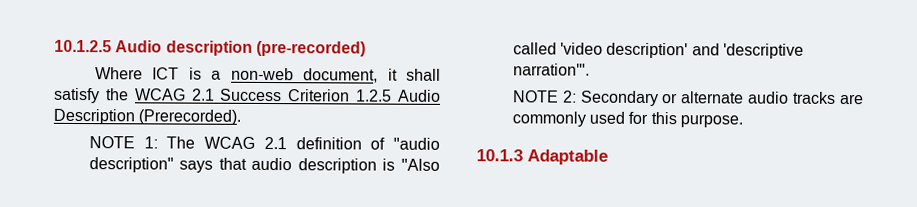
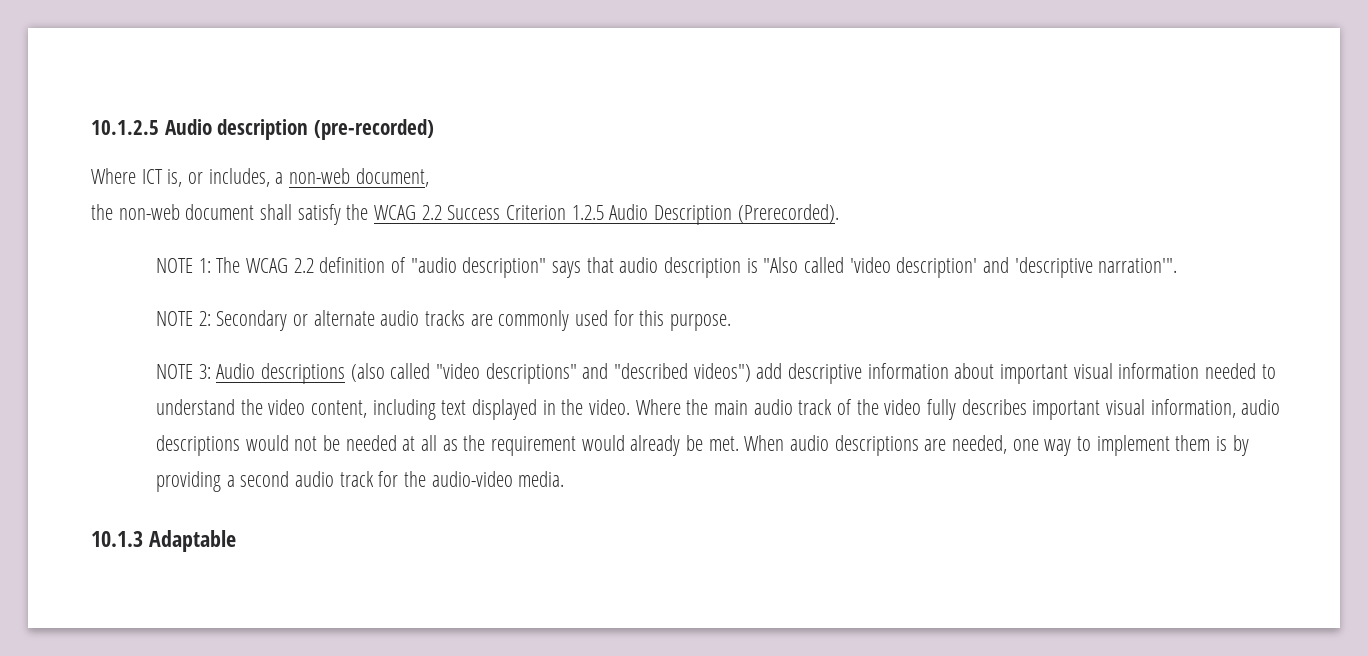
[188,67,202,80] is -> [167,168,270,187] is, or includes,
[387,68,398,81] it -> [91,204,255,220] // the non-web document
[191,88,215,101] 2.1 -> [421,205,442,220] 2.2
[263,136,287,150] 2.1 -> [293,258,314,273] 2.2
(744, 121) none -> [156,363,1276,384] [156,399,1281,420] [156,435,1249,456] [156,471,565,492] // NOTE 3: Audio descriptions (also called "video descriptions" and "described videos") add descriptive information about important visual information needed to understand the video content, including text displayed in the video. Where the main audio track of the video fully describes important visual information, audio descriptions would not be needed at all as the requirement would already be met. When audio descriptions are needed, one way to implement them is by providing a second audio track for the audio-video media.

